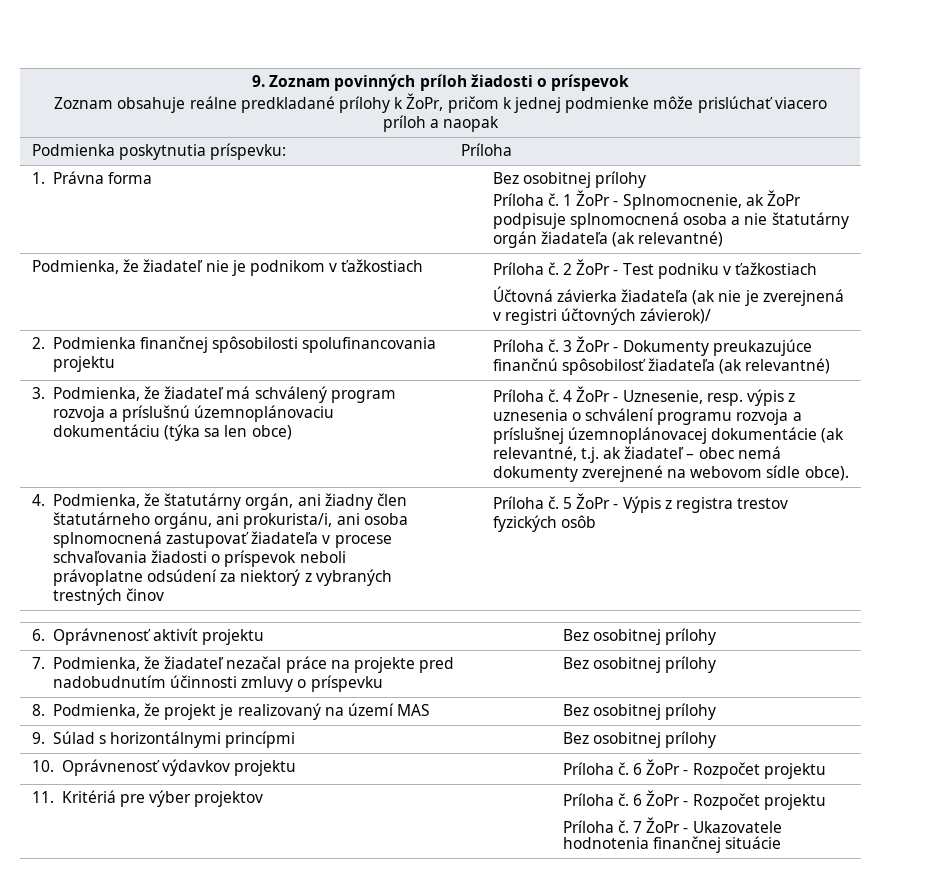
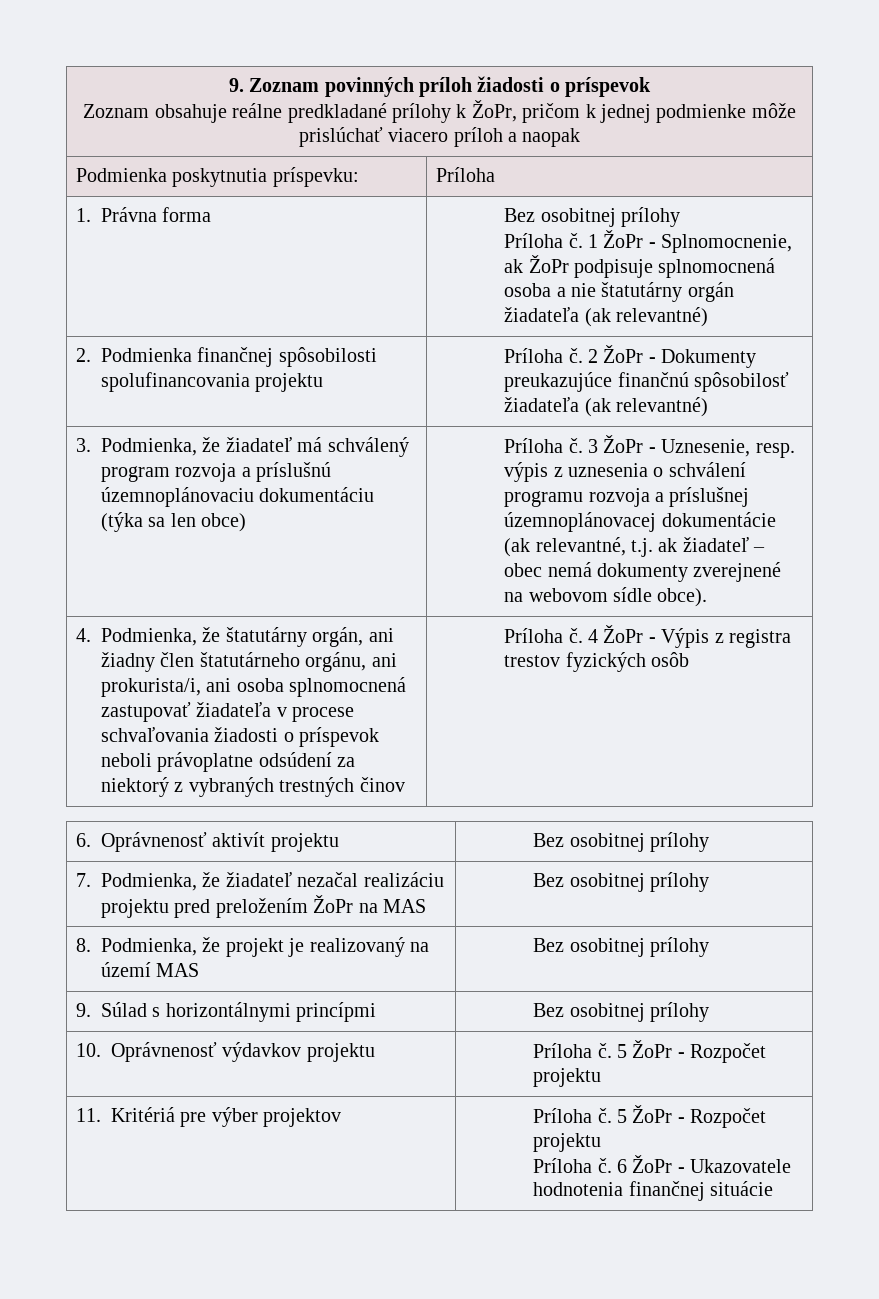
[32,259,424,276] [492,259,818,279] [492,286,844,306] [492,308,712,325] // Podmienka, že žiadateľ nie je podnikom v ťažkostiach | Príloha č. 2 ŽoPr - Test podniku v ťažkostiach // Účtovná závierka žiadateľa (ak nie je zverejnená v registri účtovných závierok)/ -> (708, 317) none
[562,340,572,352] 3 -> [587,349,598,363] 2
[562,390,572,402] 4 -> [587,439,598,453] 3
[562,497,572,509] 5 -> [587,629,598,643] 4
[285,656,455,673] [52,675,383,692] práce na projekte pred nadobudnutím účinnosti zmluvy o príspevku -> [363,872,444,887] [101,895,427,918] realizáciu projektu pred preložením ŽoPr na MAS
[632,763,642,775] 6 -> [616,1044,627,1058] 5
[632,794,642,806] 6 -> [616,1109,627,1123] 5
[632,821,642,833] 7 -> [616,1159,627,1173] 6

